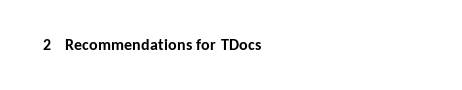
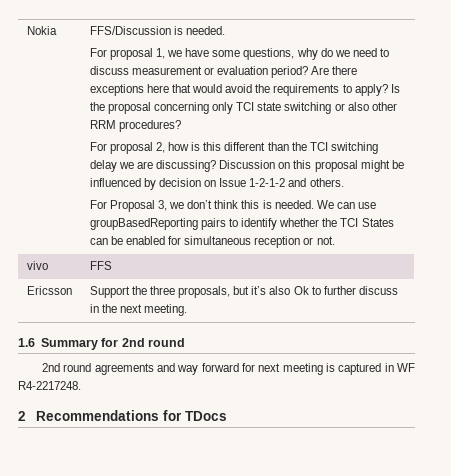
(43, 44) none -> [26,26,57,35] [89,26,226,35] [89,48,389,60] [89,66,358,78] [89,84,400,96] [89,102,397,114] [89,120,181,132] [89,142,378,154] [89,160,404,172] [89,178,344,190] [89,200,376,212] [89,218,394,230] [89,236,335,248] [26,261,48,270] [89,261,112,270] [26,286,72,295] [89,286,398,298] [89,304,188,316] [18,338,185,350] [41,363,416,375] [18,381,81,390] Nokia | FFS/Discussion is needed. // For proposal 1, we have some questions, why do we need to discuss measurement or evaluation period? Are there exceptions here that would avoid the requirements to apply? Is the proposal concerning only TCI state switching or also other RRM procedures? // For proposal 2, how is this different than the TCI switching delay we are discussing? Discussion on this proposal might be influenced by decision on Issue 1-2-1-2 and others. // For Proposal 3, we don’t think this is needed. We can use groupBasedReporting pairs to identify whether the TCI States can be enabled for simultaneous reception or not. // vivo | FFS // Ericsson | Support the three proposals, but it’s also Ok to further discuss in the next meeting. // 1.6 Summary for 2nd round // 2nd round agreements and way forward for next meeting is captured in WF R4-2217248. //

